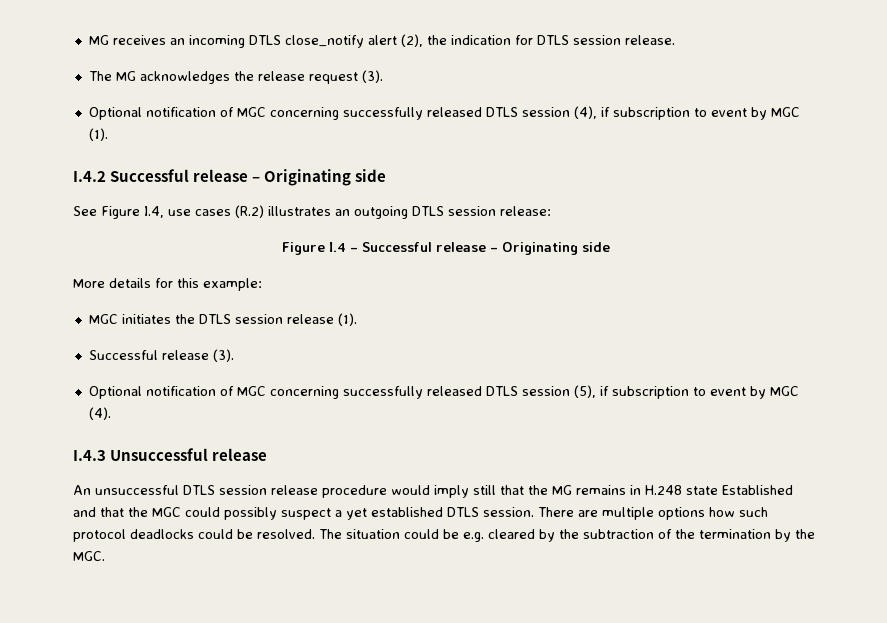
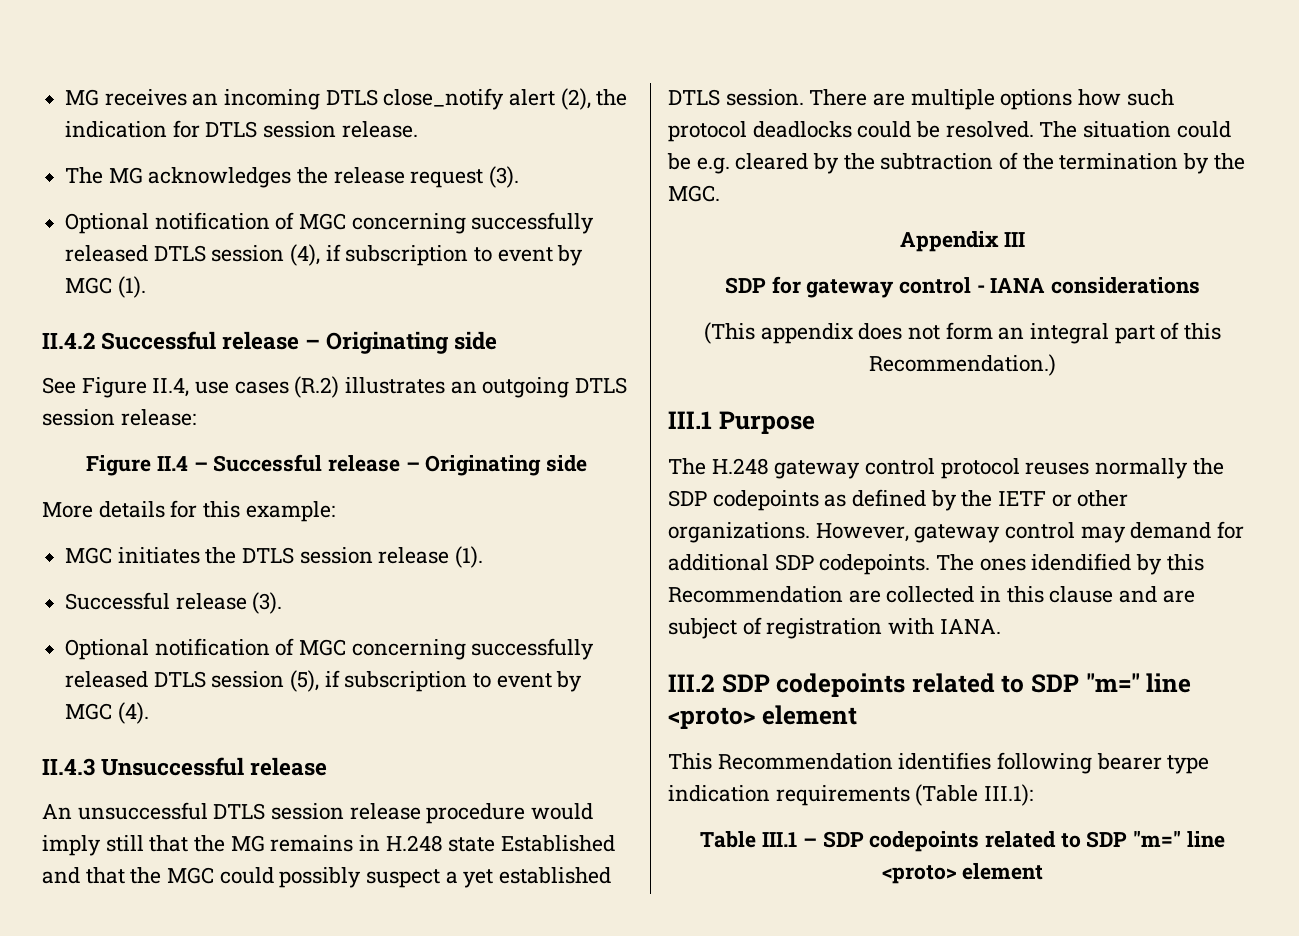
[73,171,106,182] I.4.2 -> [42,332,95,349] II.4.2
[144,206,164,218] I.4, -> [152,378,190,397] II.4,
[329,242,346,252] I.4 -> [156,456,188,471] II.4
[73,450,106,461] I.4.3 -> [42,758,95,776] II.4.3
(105, 556) none -> [899,231,1026,252] [724,276,1201,298] [703,322,1222,344] [869,354,1056,376] [668,411,815,434] [668,458,1224,479] [668,489,1129,511] [668,521,1245,543] [668,553,1204,575] [668,586,1195,603] [668,617,1001,639] [668,673,1192,697] [668,705,857,729] [668,752,1210,774] [668,784,1034,806] [700,831,1225,852] [881,863,1044,884] // Appendix III // SDP for gateway control - IANA considerations // (This appendix does not form an integral part of this Recommendation.) // III.1 Purpose // The H.248 gateway control protocol reuses normally the SDP codepoints as defined by the IETF or other organizations. However, gateway control may demand for additional SDP codepoints. The ones idendified by this Recommendation are collected in this clause and are subject of registration with IANA. // III.2 SDP codepoints related to SDP "m=" line <proto> element // This Recommendation identifies following bearer type indication requirements (Table III.1): // Table III.1 – SDP codepoints related to SDP "m=" line <proto> element

